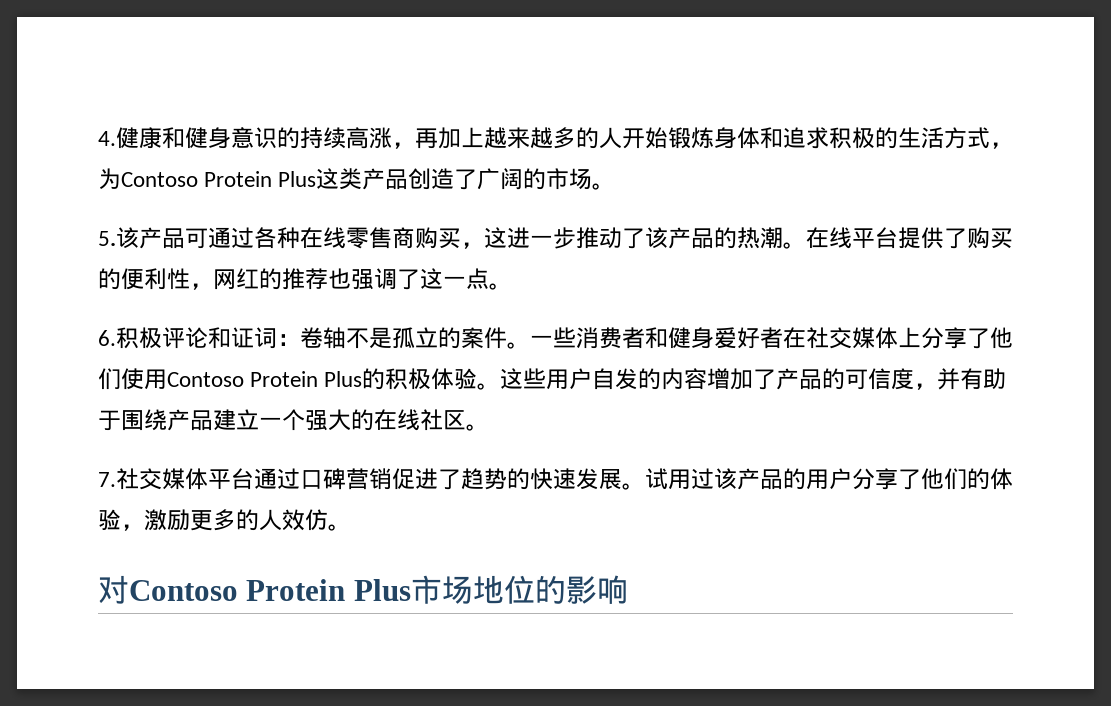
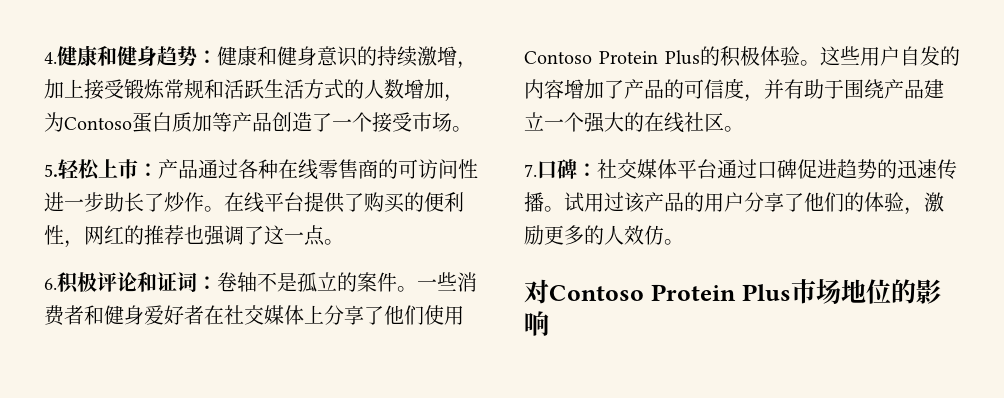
[231,127,1013,149] [98,168,363,190] 意识的持续高涨，再加上越来越多的人开始锻炼身体和追求积极的生活方式，为Contoso Protein Plus这类 -> [157,46,477,69] [44,79,464,102] [44,112,232,133] 趋势：健康和健身意识的持续激增，加上接受锻炼常规和活跃生活方式的人数增加，为Contoso蛋白质加等
[477,168,547,190] 广阔的 -> [332,112,412,133] 一个接受
[116,227,208,249] 该产品可 -> [58,159,198,181] 轻松上市：产品
[415,227,783,249] 购买，这进一步推动了该产品的热潮 -> [378,159,478,179] [44,192,204,212] 的可访问性进一步助长了炒作
(116, 479) none -> [537,159,597,179] 口碑：
[346,468,622,490] 营销促进了趋势的快速发展 -> [797,159,957,179] [524,192,544,212] 促进趋势的迅速传播

